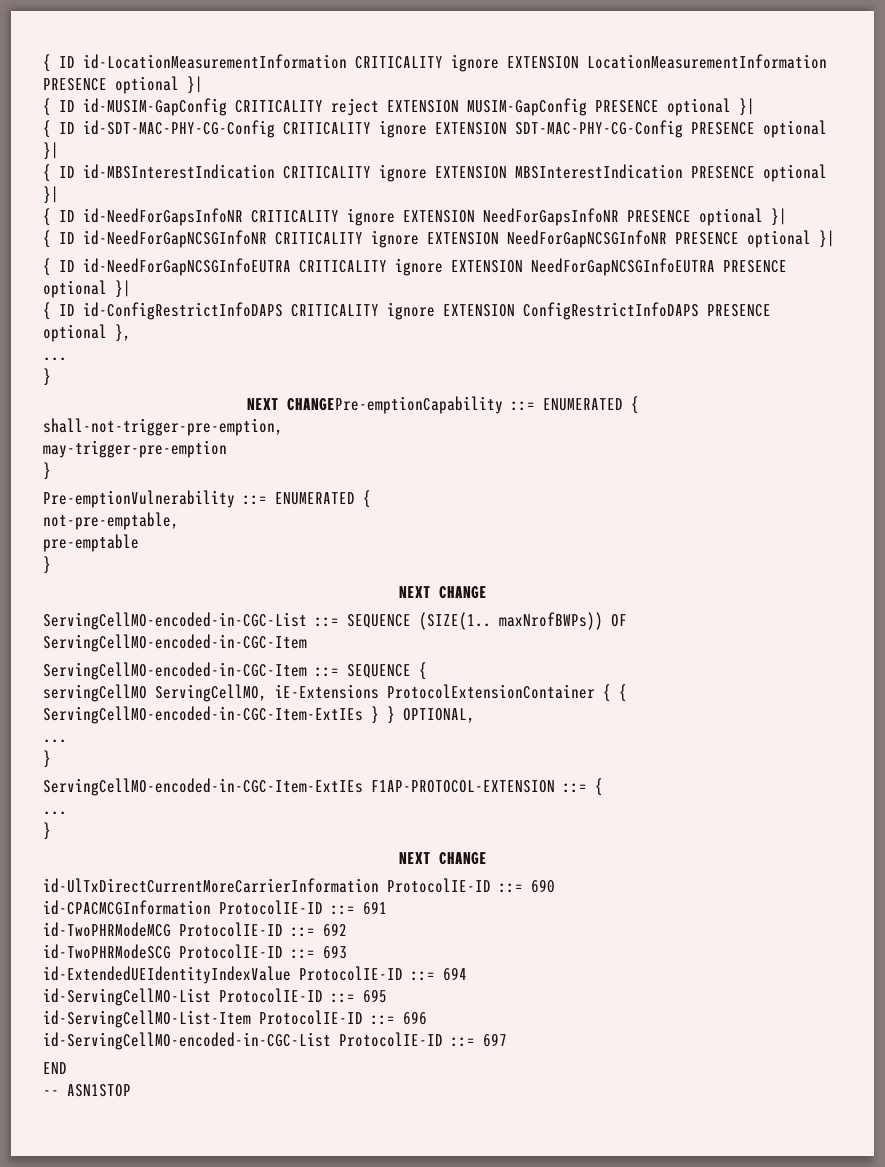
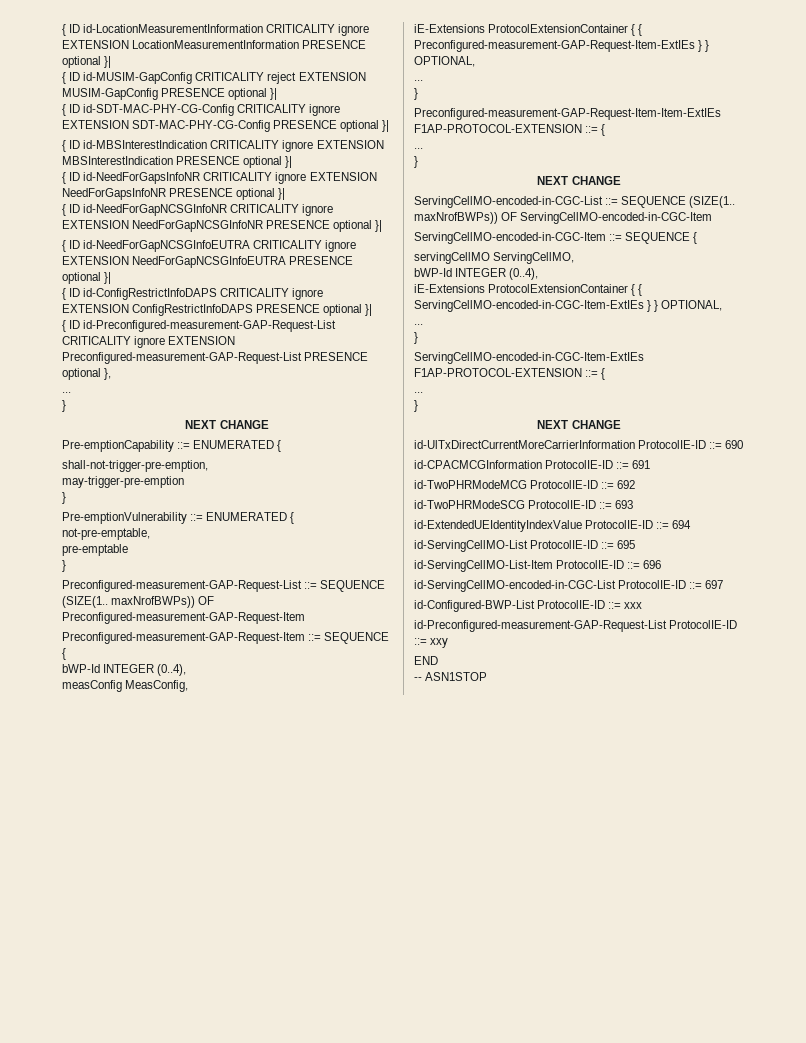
(107, 333) none -> [365,304,373,316] [62,320,337,332] [62,336,236,348] [62,352,369,364] [62,368,101,380] }| // { ID id-Preconfigured-measurement-GAP-Request-List CRITICALITY ignore EXTENSION Preconfigured-measurement-GAP-Request-List PRESENCE optional
[286,396,503,414] CHANGEPre-emptionCapability -> [219,420,269,429] [62,440,174,452] CHANGE // Pre-emptionCapability
(51, 565) none -> [62,580,386,592] [62,596,215,608] [62,612,305,624] [62,632,390,644] [62,648,66,660] [62,664,187,676] [62,680,189,692] [414,24,643,36] [414,40,710,52] [414,56,475,67] [414,80,423,81] [414,88,418,100] [414,108,721,120] [414,124,606,136] [414,148,423,149] [414,156,418,168] // Preconfigured-measurement-GAP-Request-List ::= SEQUENCE (SIZE(1.. maxNrofBWPs)) OF Preconfigured-measurement-GAP-Request-Item // Preconfigured-measurement-GAP-Request-Item ::= SEQUENCE { // bWP-Id INTEGER (0..4), // measConfig MeasConfig, // iE-Extensions ProtocolExtensionContainer { { Preconfigured-measurement-GAP-Request-Item-ExtIEs } } OPTIONAL, // ... // } // Preconfigured-measurement-GAP-Request-Item-Item-ExtIEs F1AP-PROTOCOL-EXTENSION ::= { // ... // }
(267, 693) none -> [414,268,539,280] // bWP-Id INTEGER (0..4), //
(507, 1040) none -> [414,600,643,612] [414,620,738,632] [414,638,449,648] // id-Configured-BWP-List ProtocolIE-ID ::= xxx // id-Preconfigured-measurement-GAP-Request-List ProtocolIE-ID ::= xxy

